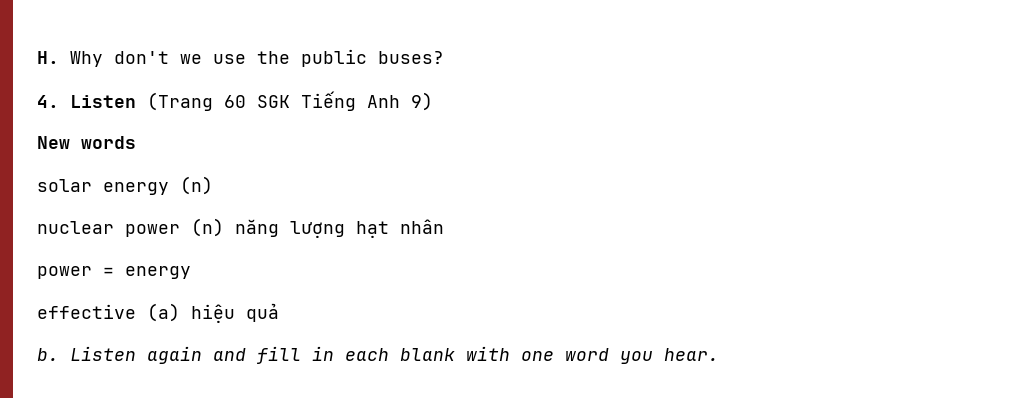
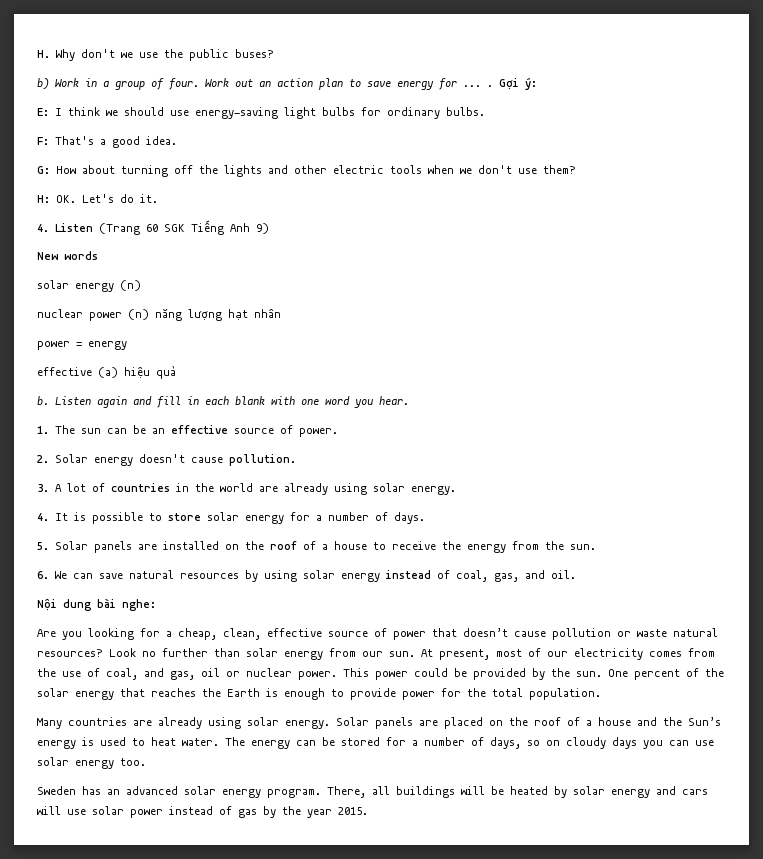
(444, 57) none -> [37,77,537,90] [37,107,485,119] [37,136,177,148] [37,165,576,177] [37,194,158,203] // b) Work in a group of four. Work out an action plan to save energy for ... . Gợi ý: // E: I think we should use energy-saving light bulbs for ordinary bulbs. // F: That's a good idea. // G: How about turning off the lights and other electric tools when we don't use them? // H: OK. Let's do it.
(719, 354) none -> [37,425,338,437] [37,454,296,466] [37,483,456,495] [37,512,425,524] [37,541,596,553] [37,570,576,582] [37,598,156,611] [37,628,718,640] [37,648,715,660] [37,668,724,680] [37,688,601,700] [37,717,721,729] [37,737,714,749] [37,757,146,769] [37,786,708,798] [37,806,368,818] // 1. The sun can be an effective source of power. // 2. Solar energy doesn't cause pollution. // 3. A lot of countries in the world are already using solar energy. // 4. It is possible to store solar energy for a number of days. // 5. Solar panels are installed on the roof of a house to receive the energy from the sun. // 6. We can save natural resources by using solar energy instead of coal, gas, and oil. // Nội dung bài nghe: // Are you looking for a cheap, clean, effective source of power that doesn’t cause pollution or waste natural resources? Look no further than solar energy from our sun. At present, most of our electricity comes from the use of coal, and gas, oil or nuclear power. This power could be provided by the sun. One percent of the solar energy that reaches the Earth is enough to provide power for the total population. // Many countries are already using solar energy. Solar panels are placed on the roof of a house and the Sun’s energy is used to heat water. The energy can be stored for a number of days, so on cloudy days you can use solar energy too. // Sweden has an advanced solar energy program. There, all buildings will be heated by solar energy and cars will use solar power instead of gas by the year 2015.

